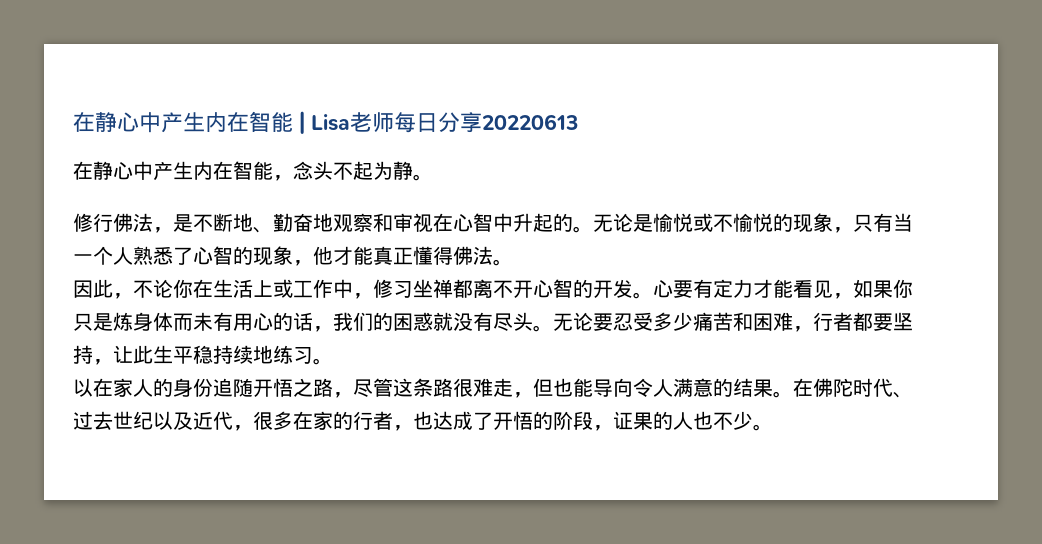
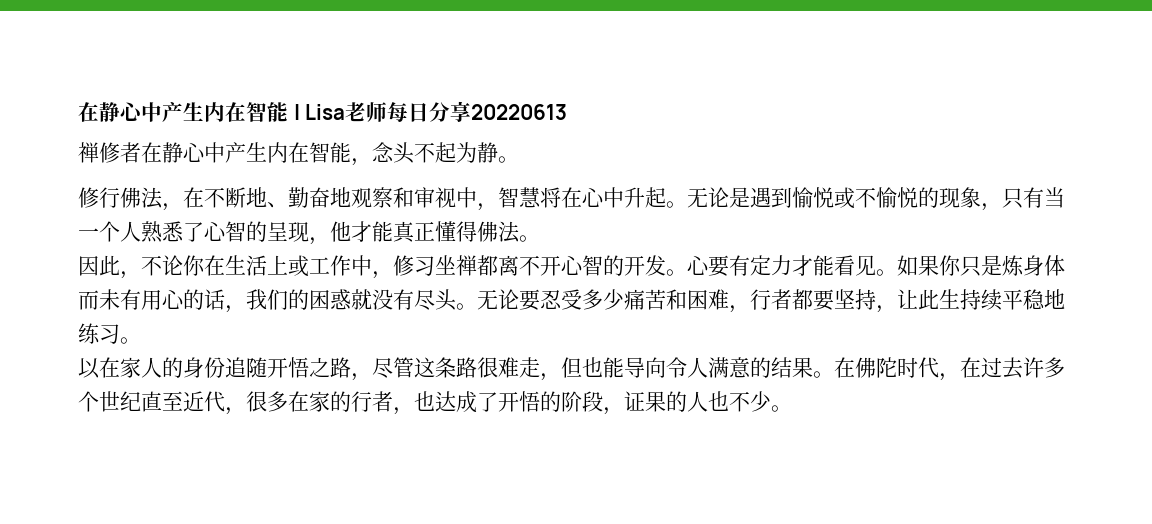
(579, 122) none -> [78,142,141,163] 禅修者
[173,214,193,232] 是 -> [183,187,204,208] 在
[433,213,573,232] 在心智中升起的 -> [456,187,666,211] 中，智慧将在心中升起
(653, 223) none -> [750,187,792,208] 遇到
[253,246,293,266] 现象 -> [267,222,309,242] 呈现
[833,293,853,299] ， -> [876,269,897,276] 。
[173,345,253,364] 平稳持续 -> [960,289,1045,311] 持续平稳
[893,392,913,398] [73,411,193,430] 、过去世纪以及 -> [939,357,1065,381] [78,391,183,412] ，在过去许多个世纪直至

